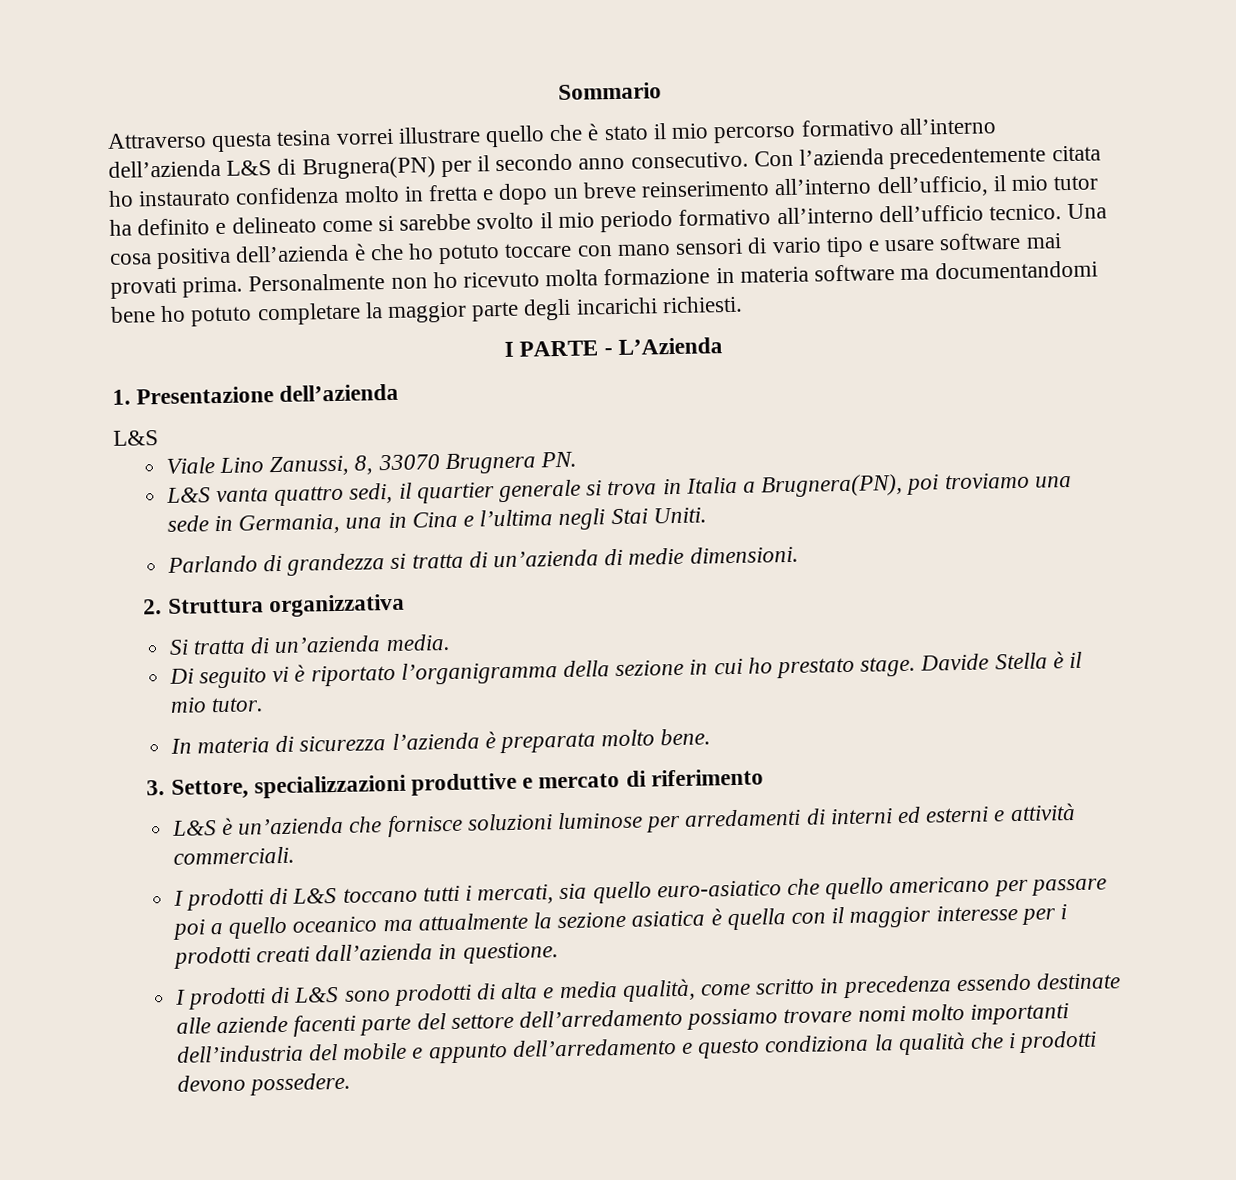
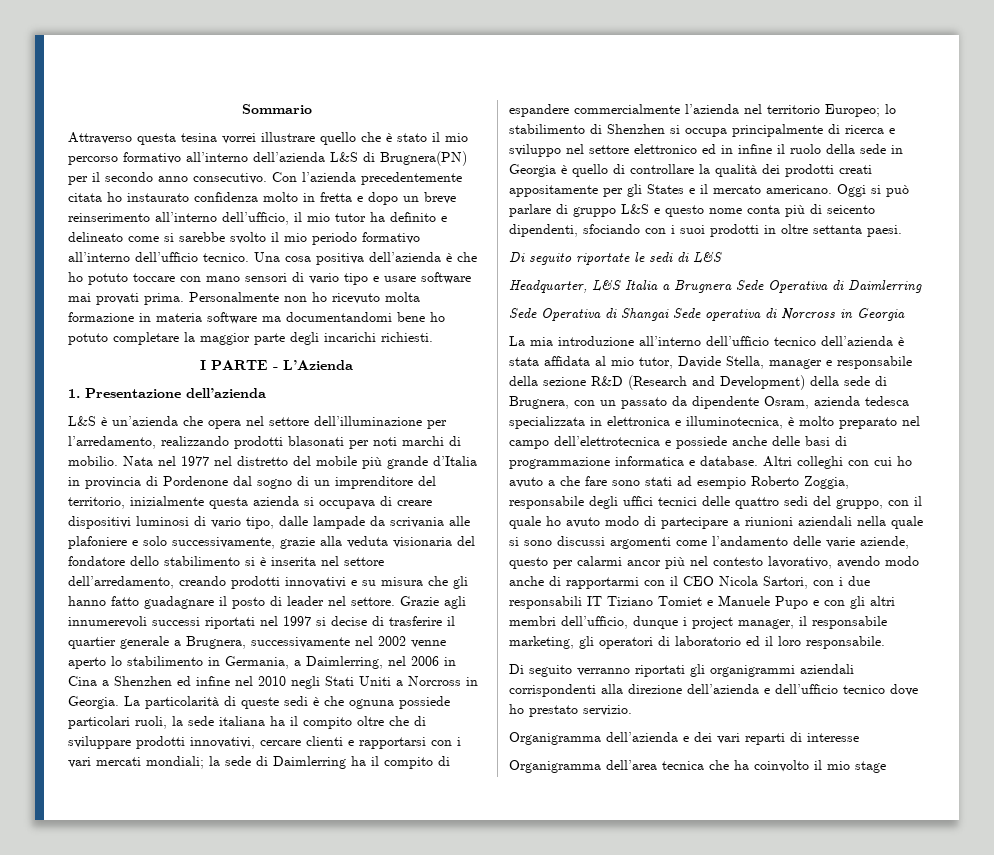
[165,451,577,477] [165,472,1072,507] [166,507,707,535] [166,545,799,576] [143,593,405,618] [168,633,451,655] [168,651,1083,689] [169,697,264,713] [169,728,712,754] [146,768,764,800] [171,802,1076,838] [172,846,295,865] [172,876,1107,911] [171,904,1068,940] [172,942,559,969] [173,972,1122,1010] [175,1003,1069,1037] [175,1030,1098,1064] [176,1072,351,1096] // Viale Lino Zanussi, 8, 33070 Brugnera PN. // L&S vanta quattro sedi, il quartier generale si trova in Italia a Brugnera(PN), poi troviamo una sede in Germania, una in Cina e l’ultima negli Stai Uniti. // Parlando di grandezza si tratta di un’azienda di medie dimensioni. // 2. Struttura organizzativa // Si tratta di un’azienda media. // Di seguito vi è riportato l’organigramma della sezione in cui ho prestato stage. Davide Stella è il mio tutor. // In materia di sicurezza l’azienda è preparata molto bene. // 3. Settore, specializzazioni produttive e mercato di riferimento // L&S è un’azienda che fornisce soluzioni luminose per arredamenti di interni ed esterni e attività commerciali. // I prodotti di L&S toccano tutti i mercati, sia quello euro-asiatico che quello americano per passare poi a quello oceanico ma attualmente la sezione asiatica è quella con il maggior interesse per i prodotti creati dall’azienda in questione. // I prodotti di L&S sono prodotti di alta e media qualità, come scritto in precedenza essendo destinate alle aziende facenti parte del settore dell’arredamento possiamo trovare nomi molto importanti dell’industria del mobile e appunto dell’arredamento e questo condiziona la qualità che i prodotti devono possedere. -> [101,416,447,429] [68,436,461,449] [68,456,477,469] [68,476,436,489] [68,496,432,509] [68,516,470,529] [68,536,475,549] [68,556,384,566] [68,576,468,589] [68,596,466,609] [68,616,455,629] [68,636,446,649] [68,656,456,669] [68,676,478,689] [68,696,450,709] [68,716,426,729] [68,736,461,749] [68,756,450,769] [509,104,896,117] [509,124,895,137] [509,144,903,157] [509,164,872,177] [509,184,909,197] [509,204,875,217] [509,224,902,237] [509,252,722,265] [509,280,922,293] [509,308,905,321] [509,336,904,346] [509,356,912,369] [509,375,887,390] [509,396,909,409] [509,416,920,429] [509,436,847,449] [509,456,912,469] [509,476,849,489] [509,496,922,509] [509,516,923,529] [509,536,909,549] [509,556,919,569] [509,576,870,589] [509,595,895,609] [509,616,887,629] [509,636,885,649] [509,664,854,677] [509,684,918,697] [509,704,632,717] [509,732,859,745] [509,760,886,773] è un’azienda che opera nel settore dell’illuminazione per l’arredamento, realizzando prodotti blasonati per noti marchi di mobilio. Nata nel 1977 nel distretto del mobile più grande d’Italia in provincia di Pordenone dal sogno di un imprenditore del territorio, inizialmente questa azienda si occupava di creare dispositivi luminosi di vario tipo, dalle lampade da scrivania alle plafoniere e solo successivamente, grazie alla veduta visionaria del fondatore dello stabilimento si è inserita nel settore dell’arredamento, creando prodotti innovativi e su misura che gli hanno fatto guadagnare il posto di leader nel settore. Grazie agli innumerevoli successi riportati nel 1997 si decise di trasferire il quartier generale a Brugnera, successivamente nel 2002 venne aperto lo stabilimento in Germania, a Daimlerring, nel 2006 in Cina a Shenzhen ed infine nel 2010 negli Stati Uniti a Norcross in Georgia. La particolarità di queste sedi è che ognuna possiede particolari ruoli, la sede italiana ha il compito oltre che di sviluppare prodotti innovativi, cercare clienti e rapportarsi con i vari mercati mondiali; la sede di Daimlerring ha il compito di espandere commercialmente l’azienda nel territorio Europeo; lo stabilimento di Shenzhen si occupa principalmente di ricerca e sviluppo nel settore elettronico ed in infine il ruolo della sede in Georgia è quello di controllare la qualità dei prodotti creati appositamente per gli States e il mercato americano. Oggi si può parlare di gruppo L&S e questo nome conta più di seicento dipendenti, sfociando con i suoi prodotti in oltre settanta paesi. // Di seguito riportate le sedi di L&S // Headquarter, L&S Italia a Brugnera Sede Operativa di Daimlerring // Sede Operativa di Shangai Sede operativa di Norcross in Georgia // La mia introduzione all’interno dell’ufficio tecnico dell’azienda è stata affidata al mio tutor, Davide Stella, manager e responsabile della sezione R&D (Research and Development) della sede di Brugnera, con un passato da dipendente Osram, azienda tedesca specializzata in elettronica e illuminotecnica, è molto preparato nel campo dell’elettrotecnica e possiede anche delle basi di programmazione informatica e database. Altri colleghi con cui ho avuto a che fare sono stati ad esempio Roberto Zoggia, responsabile degli uffici tecnici delle quattro sedi del gruppo, con il quale ho avuto modo di partecipare a riunioni aziendali nella quale si sono discussi argomenti come l’andamento delle varie aziende, questo per calarmi ancor più nel contesto lavorativo, avendo modo anche di rapportarmi con il CEO Nicola Sartori, con i due responsabili IT Tiziano Tomiet e Manuele Pupo e con gli altri membri dell’ufficio, dunque i project manager, il responsabile marketing, gli operatori di laboratorio ed il loro responsabile. // Di seguito verranno riportati gli organigrammi aziendali corrispondenti alla direzione dell’azienda e dell’ufficio tecnico dove ho prestato servizio. // Organigramma dell’azienda e dei vari reparti di interesse // Organigramma dell’area tecnica che ha coinvolto il mio stage

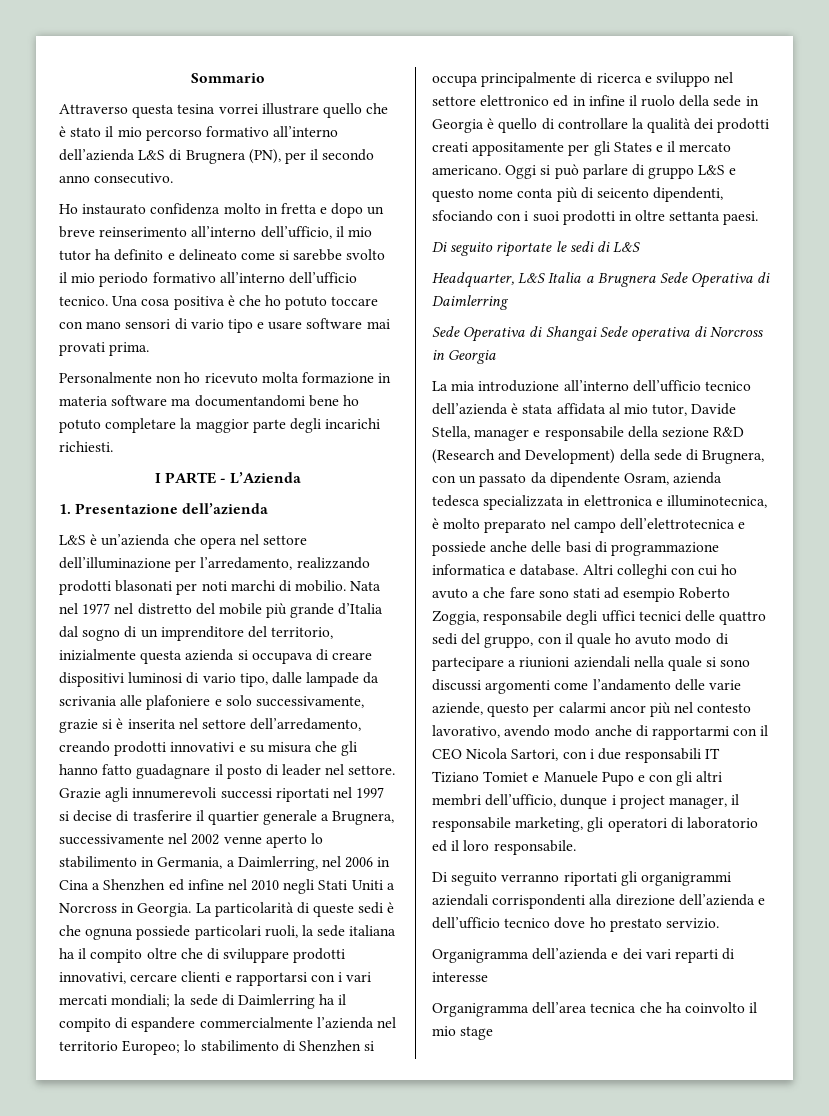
[380,151,467,166] Brugnera(PN) -> [185,149,281,164] Brugnera (PN),
[272,172,462,185] [68,192,122,202] Con l’azienda precedentemente citata ho -> [59,204,78,214] // Ho
[369,252,441,262] dell’azienda -> (225, 303) none
(184, 299) none -> (150, 349) //
[68,476,228,489] in provincia di Pordenone -> (384, 609) none
[320,536,475,548] [68,556,240,566] alla veduta visionaria del fondatore dello stabilimento -> (98, 726) none

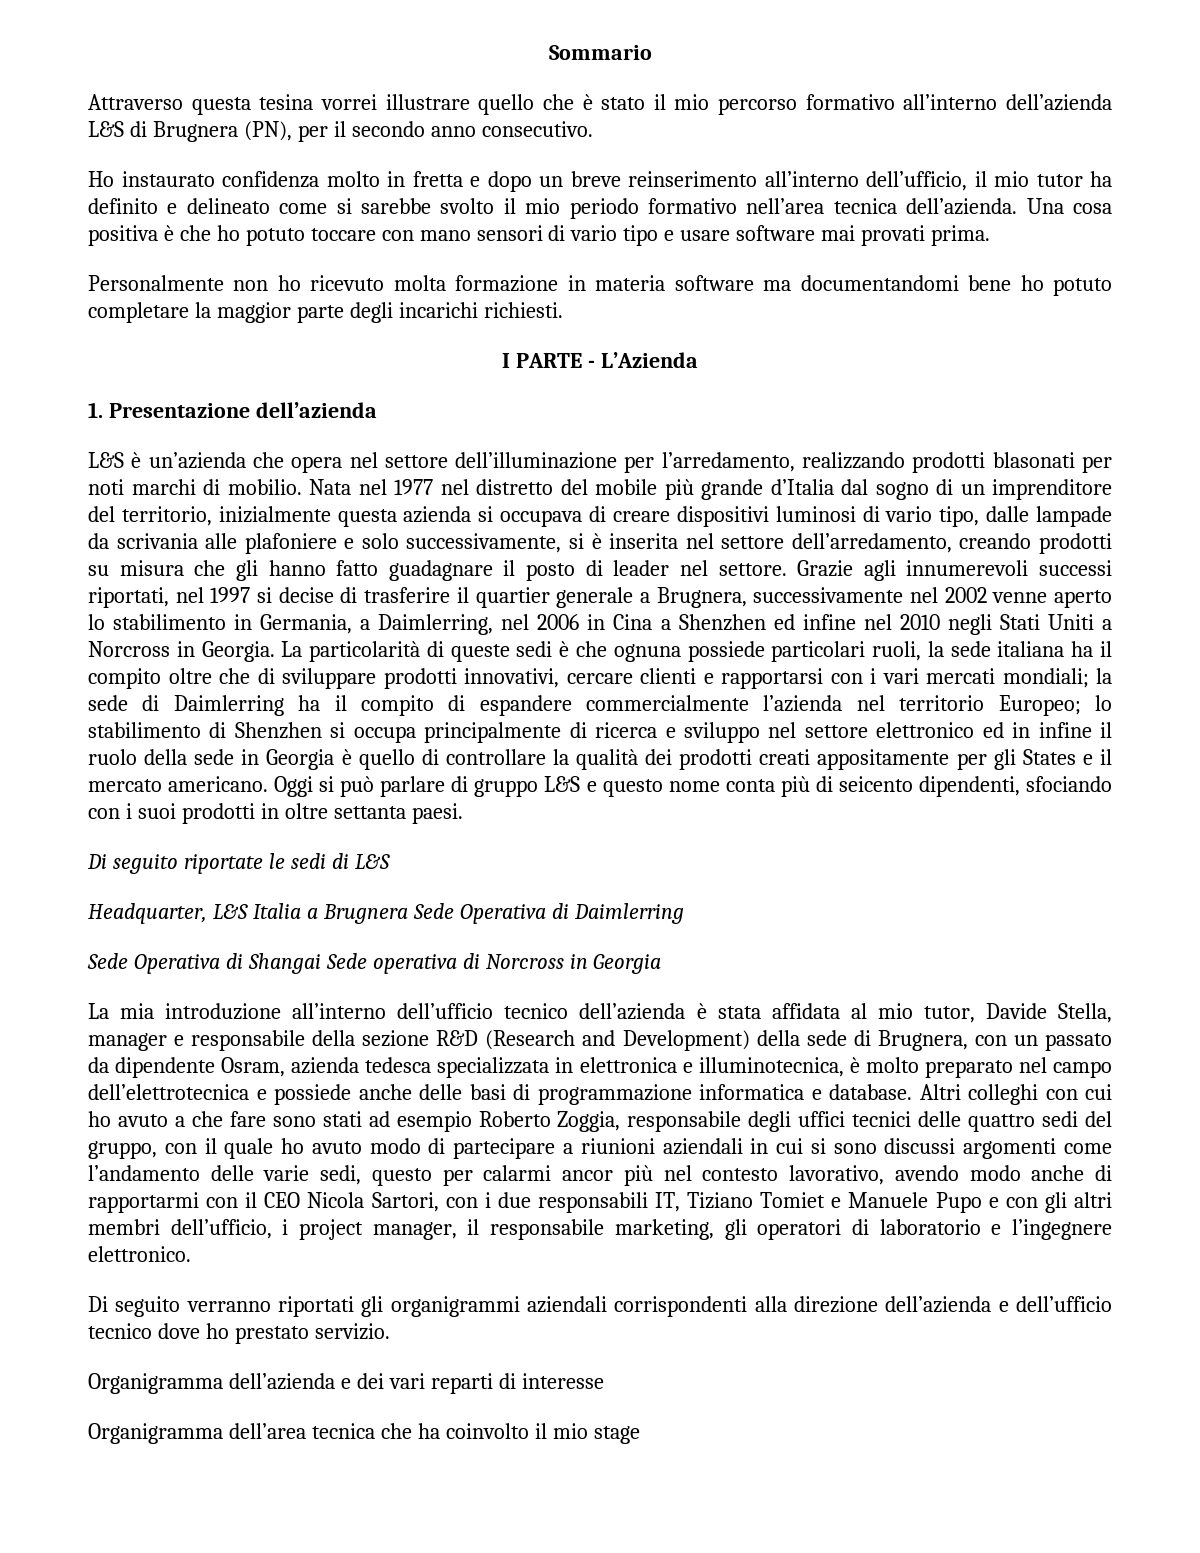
[219,272,357,284] [59,296,108,306] all’interno dell’ufficio tecnico. -> [746,198,1018,215] nell’area tecnica dell’azienda.
[59,719,98,733] grazie -> (562, 543) none
[170,742,246,752] innovativi e -> (1112, 543) none
[275,788,329,802] riportati -> [88,587,169,608] riportati,
[633,656,702,671] nella quale -> [750,1138,804,1154] in cui
[432,702,483,715] aziende, -> [320,1165,362,1185] sedi,
[705,748,721,759] IT -> [655,1192,681,1212] IT,
[560,794,608,809] dunque -> (272, 1229) none
[432,840,576,855] ed il loro responsabile. -> [991,1219,1113,1240] [88,1246,191,1262] e l’ingegnere elettronico.

